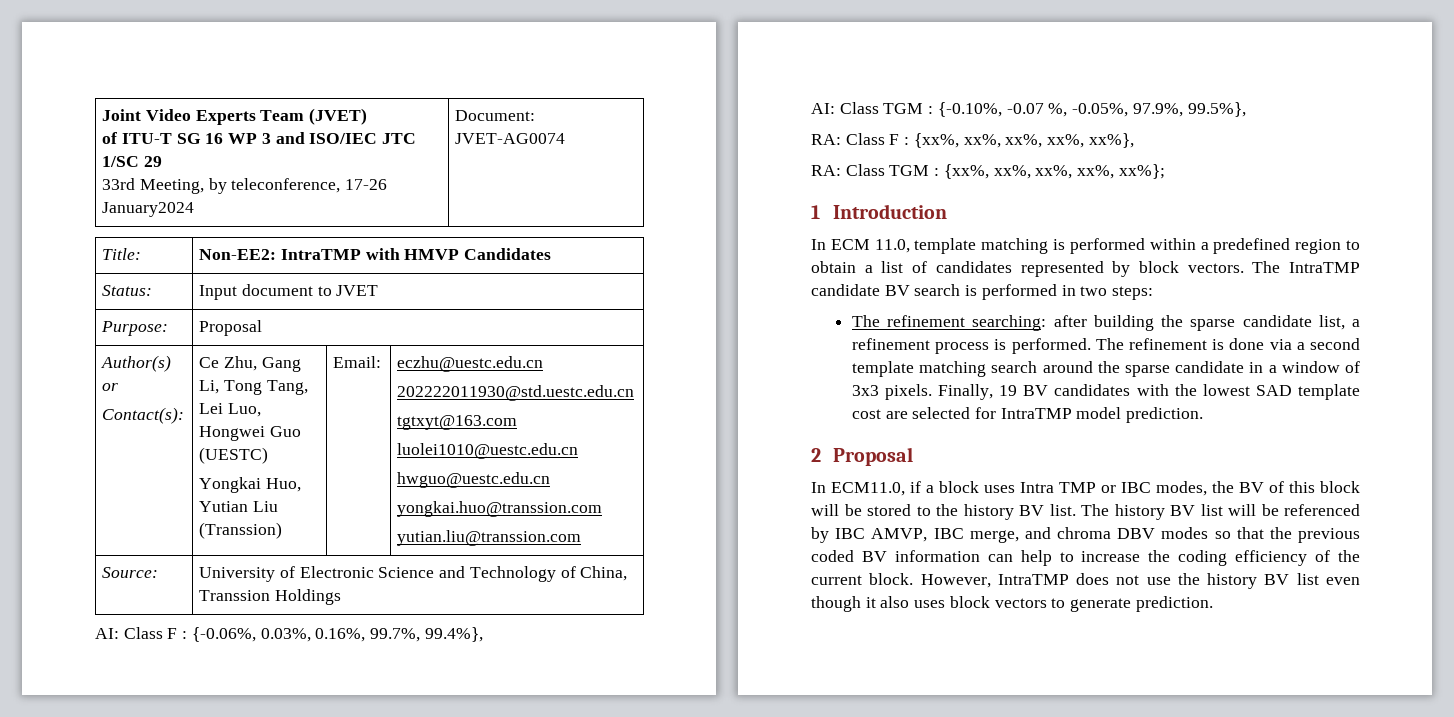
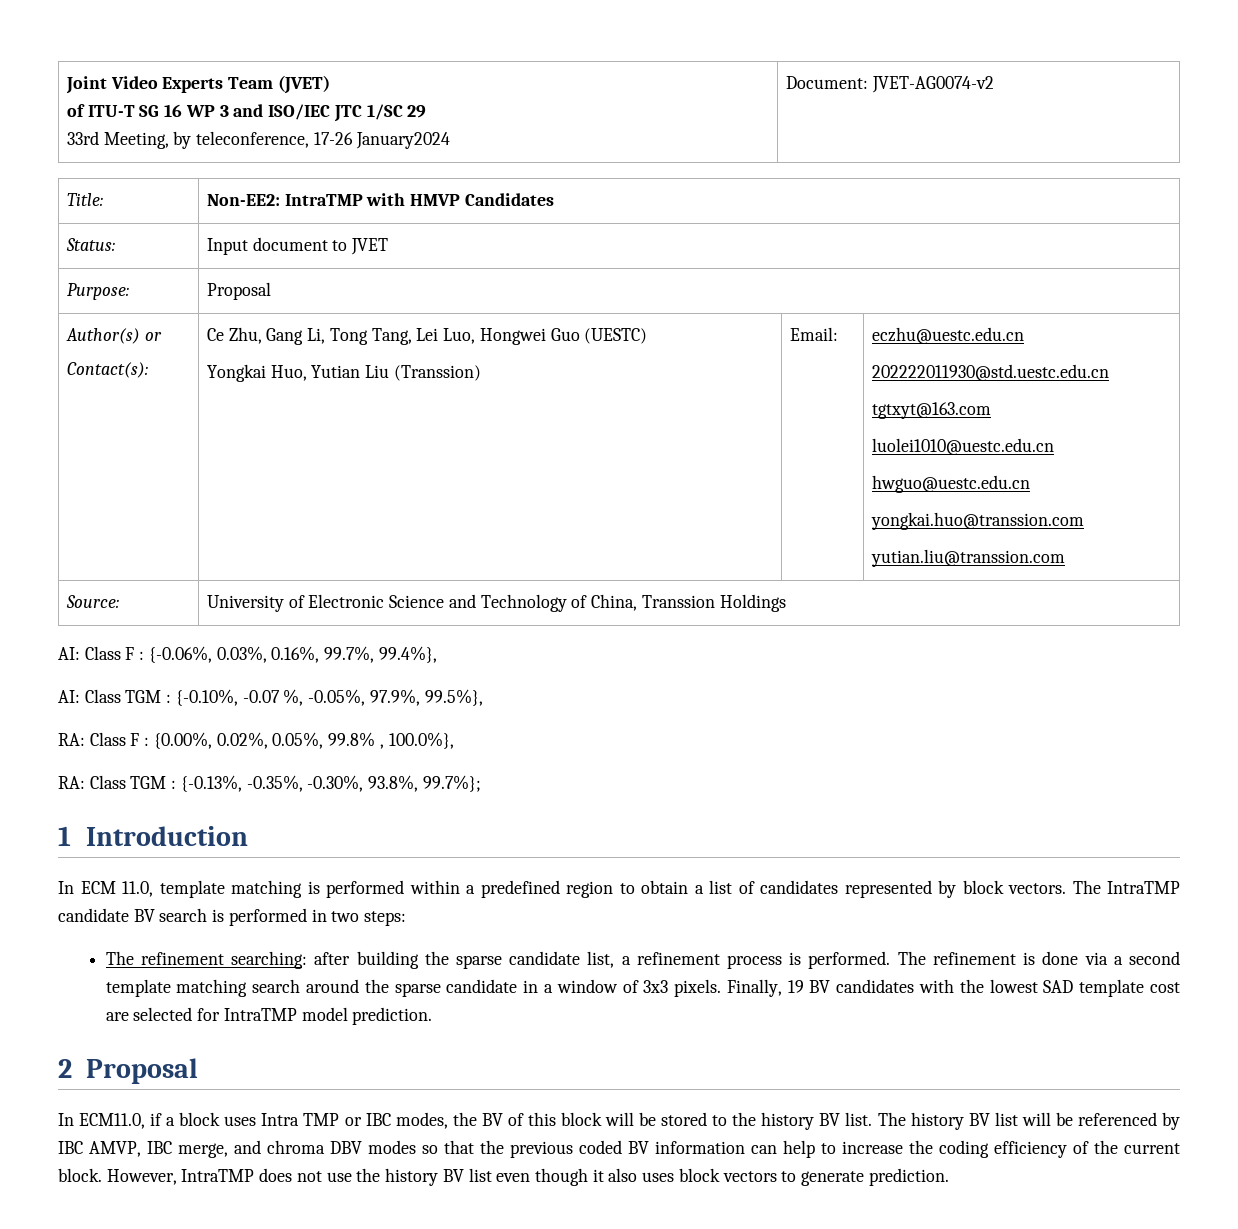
[455,133,566,144] JVET-AG0074 -> [871,76,994,93] JVET-AG0074-v2
[913,133,1134,148] {xx%, xx%, xx%, xx%, xx%}, -> [153,732,454,749] {0.00%, 0.02%, 0.05%, 99.8% , 100.0%},
[943,164,1165,179] {xx%, xx%, xx%, xx%, xx%}; -> [180,775,481,792] {-0.13%, -0.35%, -0.30%, 93.8%, 99.7%};

